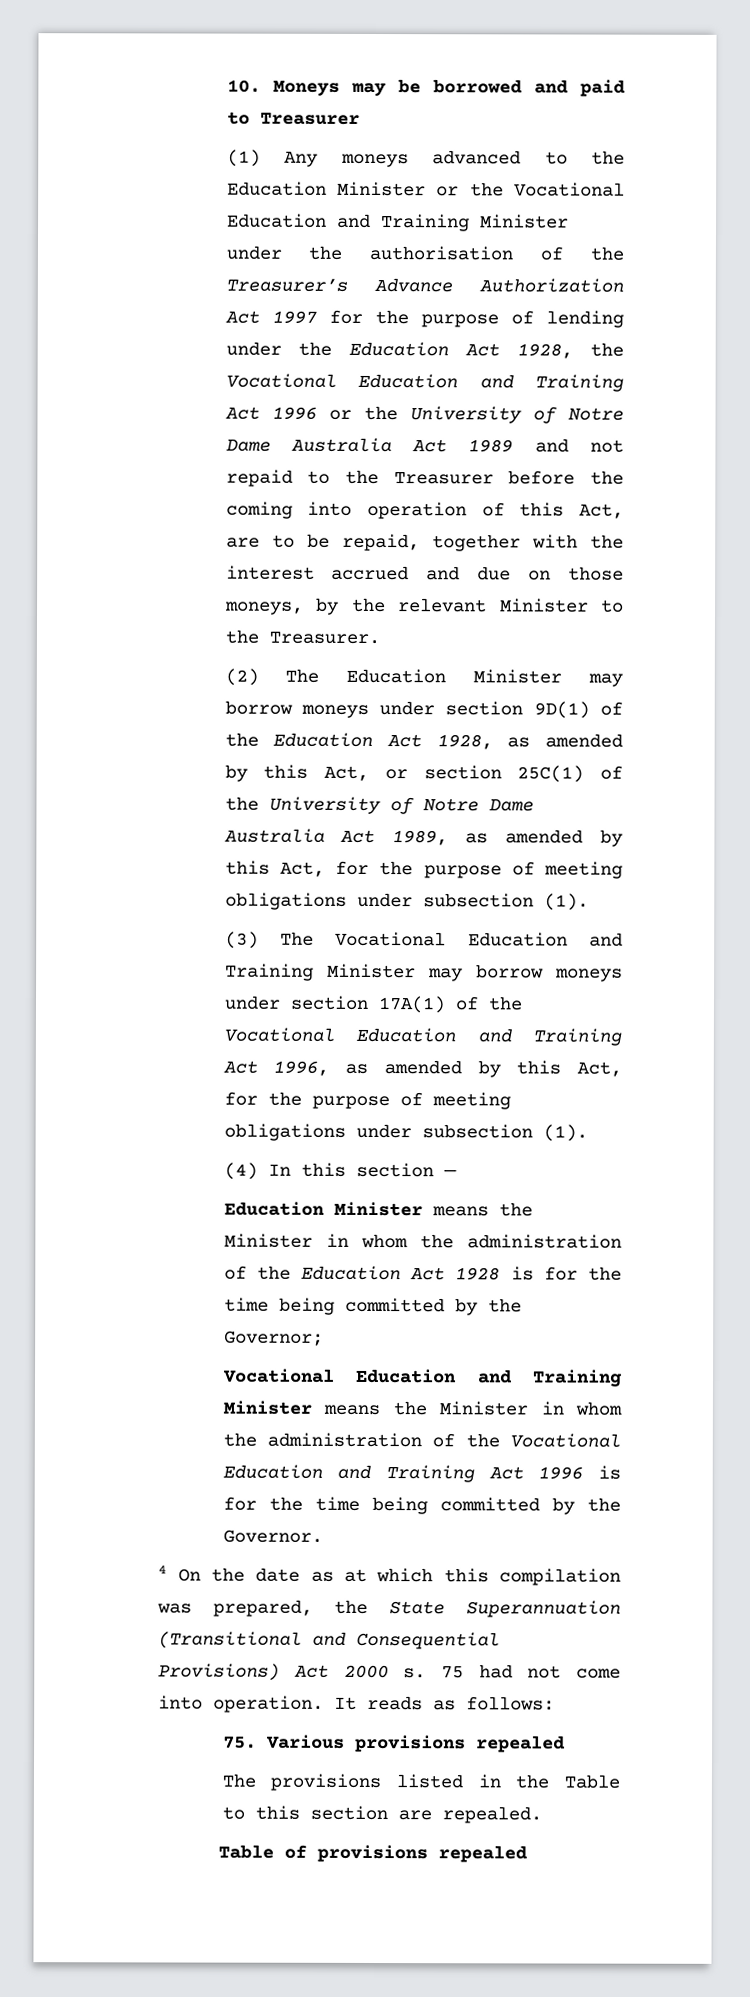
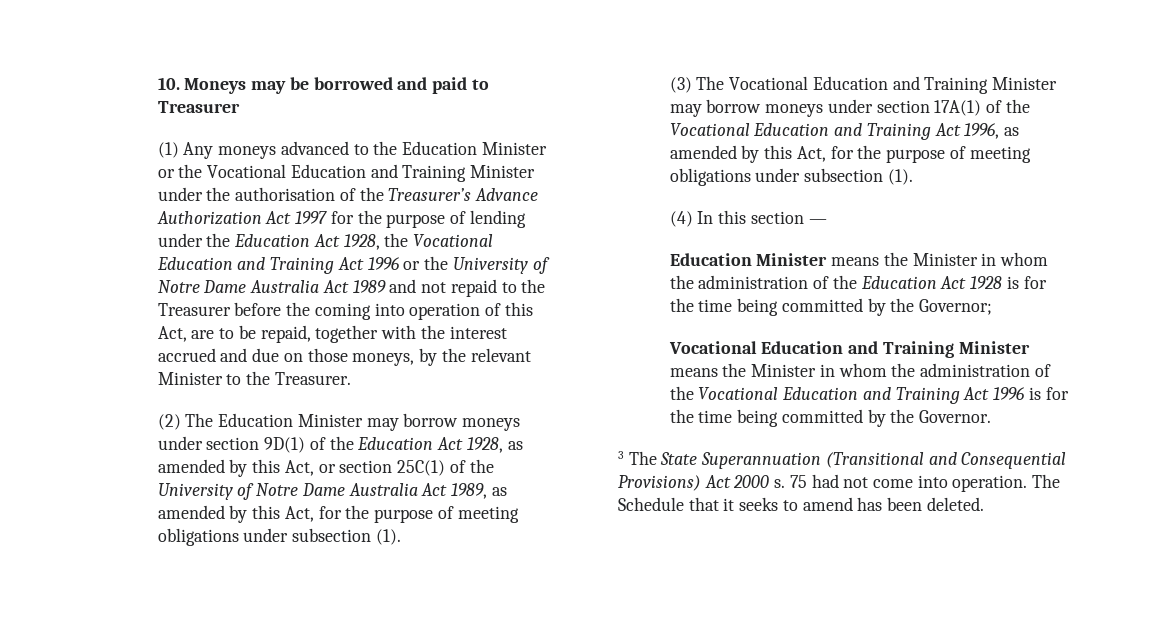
[158,1565,621,1586] [157,1599,369,1617] 4 On the date as at which this compilation was prepared, the -> [617,451,657,465] 3 The
[334,1695,556,1711] [222,1734,566,1753] [221,1773,620,1792] [221,1805,542,1824] [218,1844,528,1863] It reads as follows: // 75. Various provisions repealed // The provisions listed in the Table to this section are repealed. // Table of provisions repealed -> [1032,474,1061,488] [617,497,984,511] The Schedule that it seeks to amend has been deleted.

